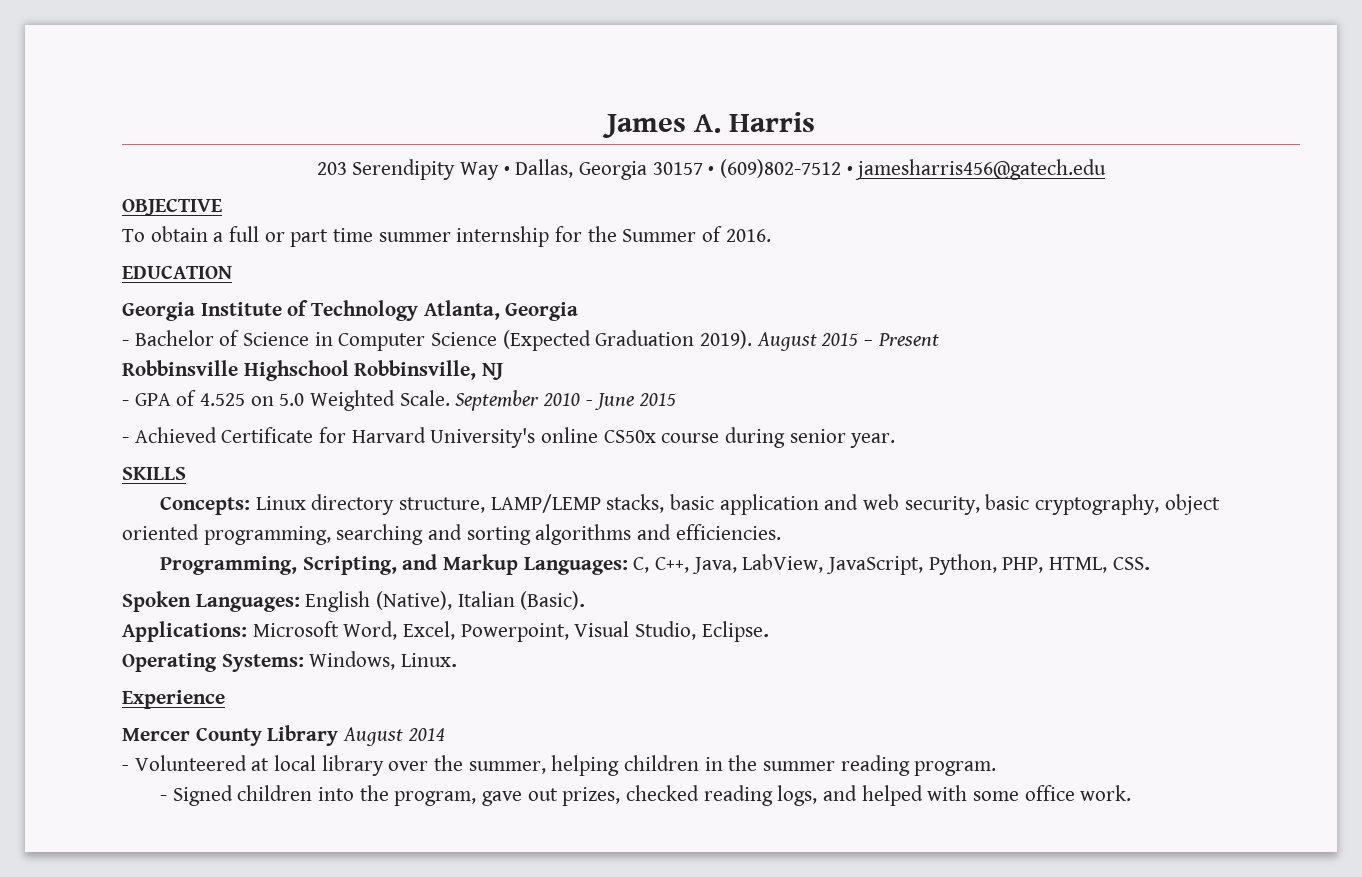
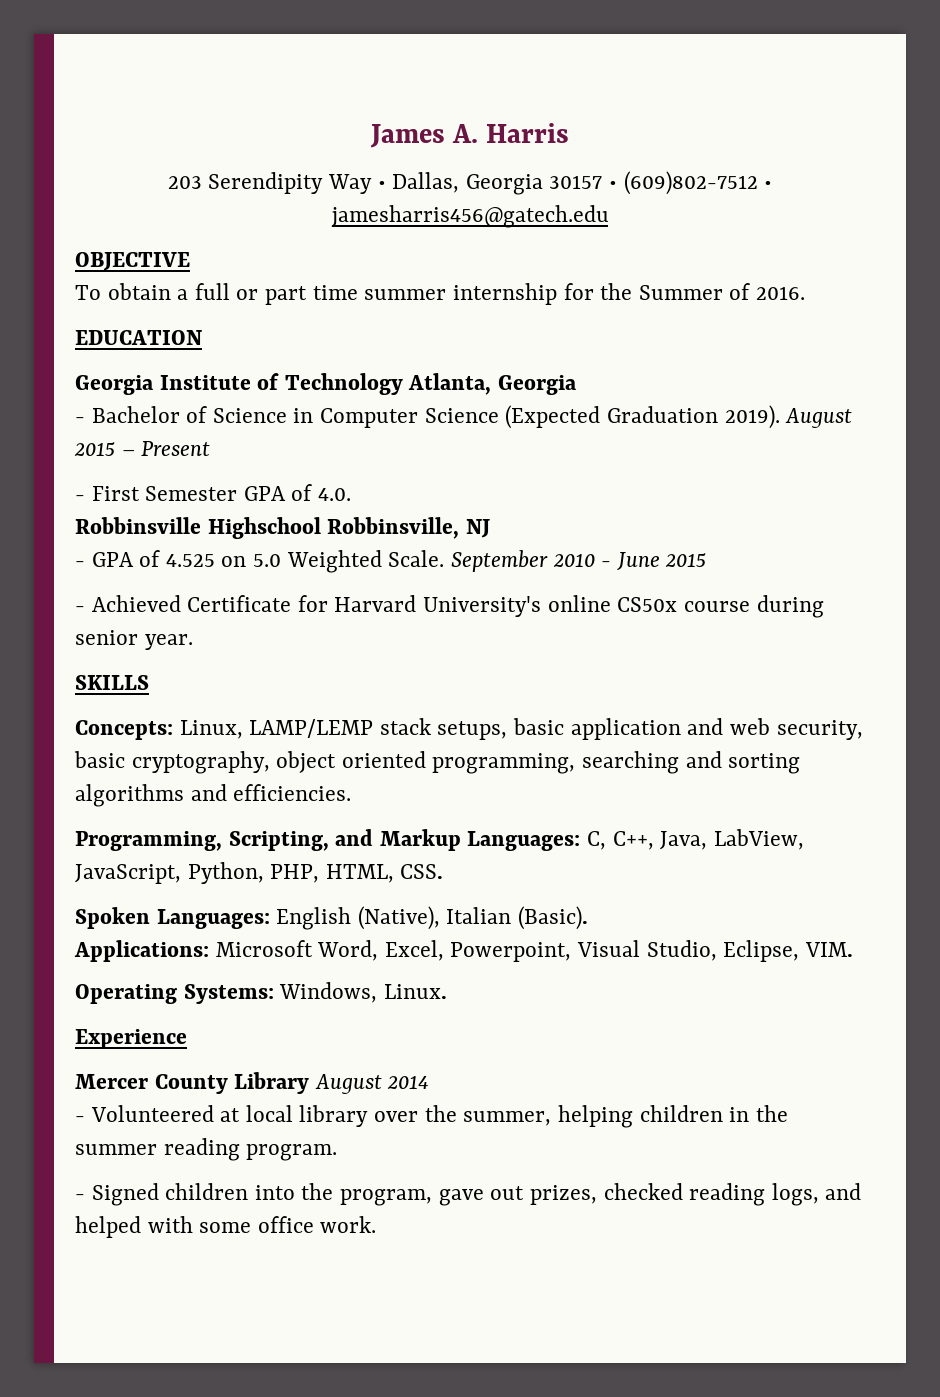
(939, 339) none -> [75,484,352,501] // - First Semester GPA of 4.0.
[255,494,665,515] Linux directory structure, LAMP/LEMP stacks, -> [179,718,508,740] Linux, LAMP/LEMP stack setups,
[701,621,769,642] Eclipse. -> [723,940,853,962] Eclipse, VIM.

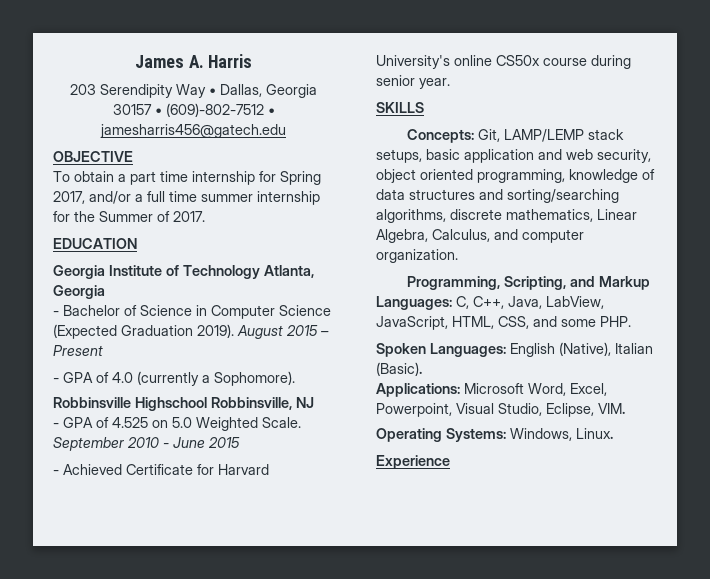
[623,171,758,195] (609)802-7512 -> [165,103,264,117] (609)-802-7512
[194,283,308,305] full or part -> [130,171,321,185] [53,191,165,204] part time internship for Spring 2017, and/or a full
[755,286,805,300] 2016. -> [173,211,205,222] 2017.
[91,484,352,501] First Semester GPA of 4.0. -> [63,371,295,386] GPA of 4.0 (currently a Sophomore).
[179,720,243,739] Linux, -> [478,129,501,142] Git,
[74,751,270,774] basic cryptography, -> (651, 156) none
[582,751,801,774] [75,784,352,807] searching and sorting algorithms and efficiencies. -> [569,169,655,183] [376,189,619,203] [376,209,637,223] [376,229,584,243] [376,249,458,263] knowledge of data structures and sorting/searching algorithms, discrete mathematics, Linear Algebra, Calculus, and computer organization.
[187,862,444,884] Python, PHP, HTML, CSS. -> [452,316,631,329] HTML, CSS, and some PHP.
[75,1072,430,1094] [75,1105,788,1128] [75,1138,338,1161] [75,1183,862,1206] [75,1216,377,1238] // Mercer County Library August 2014 // - Volunteered at local library over the summer, helping children in the summer reading program. // - Signed children into the program, gave out prizes, checked reading logs, and helped with some office work. -> (450, 462) none

